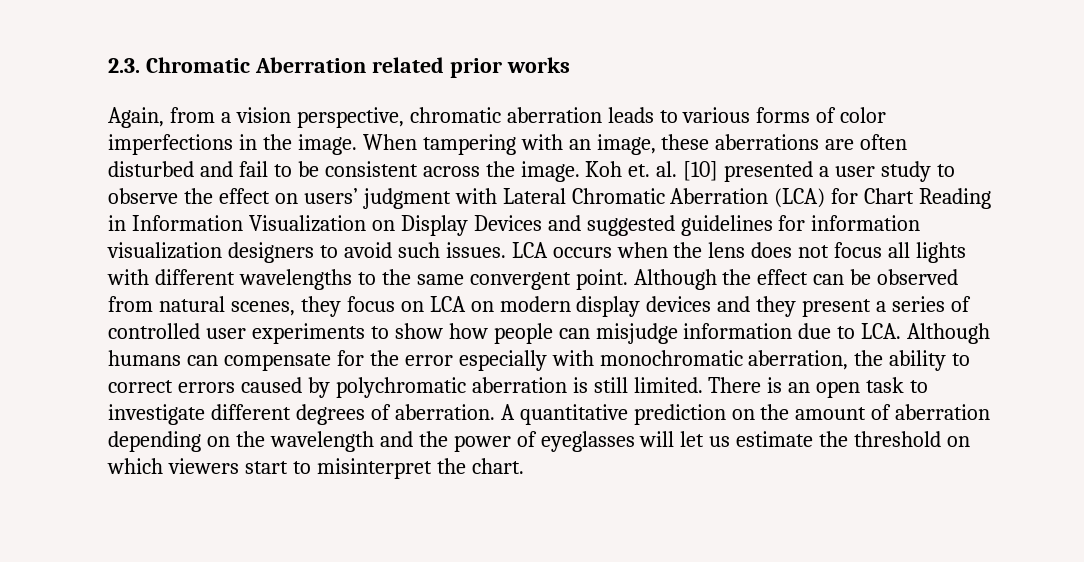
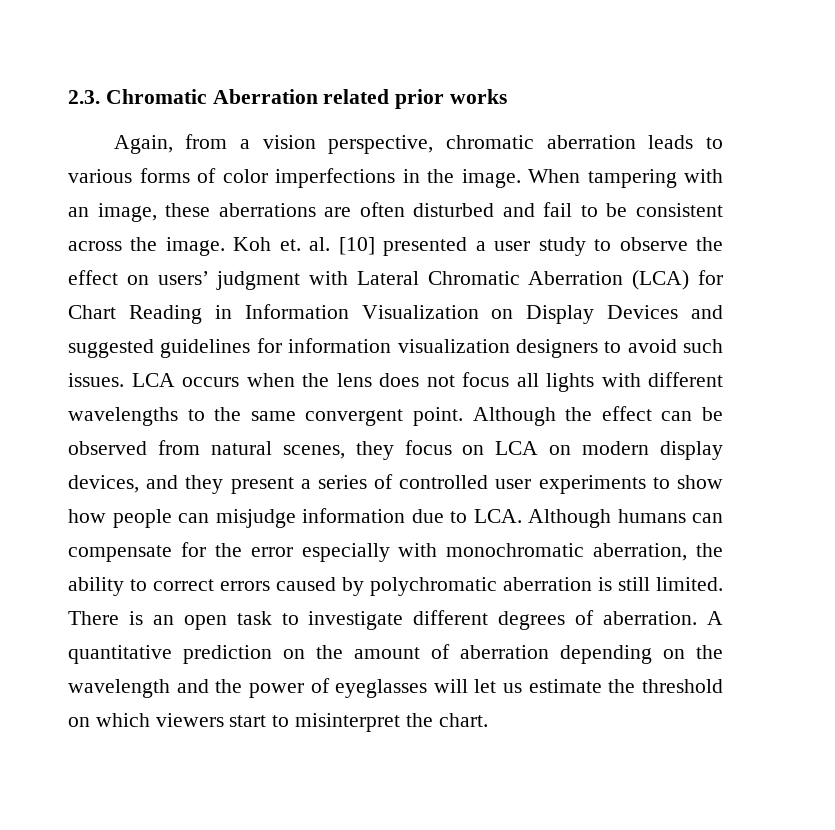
[646,296,712,312] devices -> [68,475,139,493] devices,

